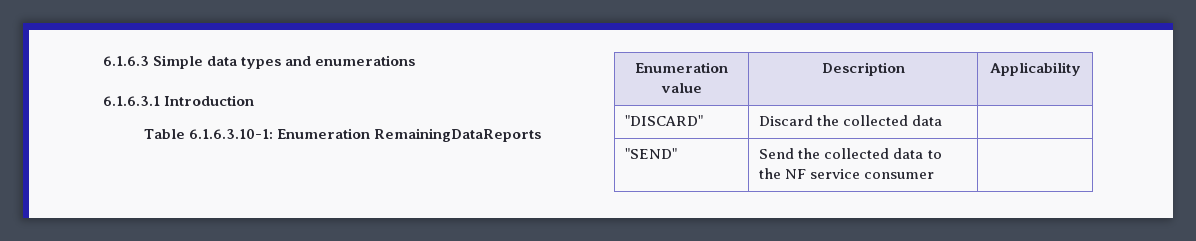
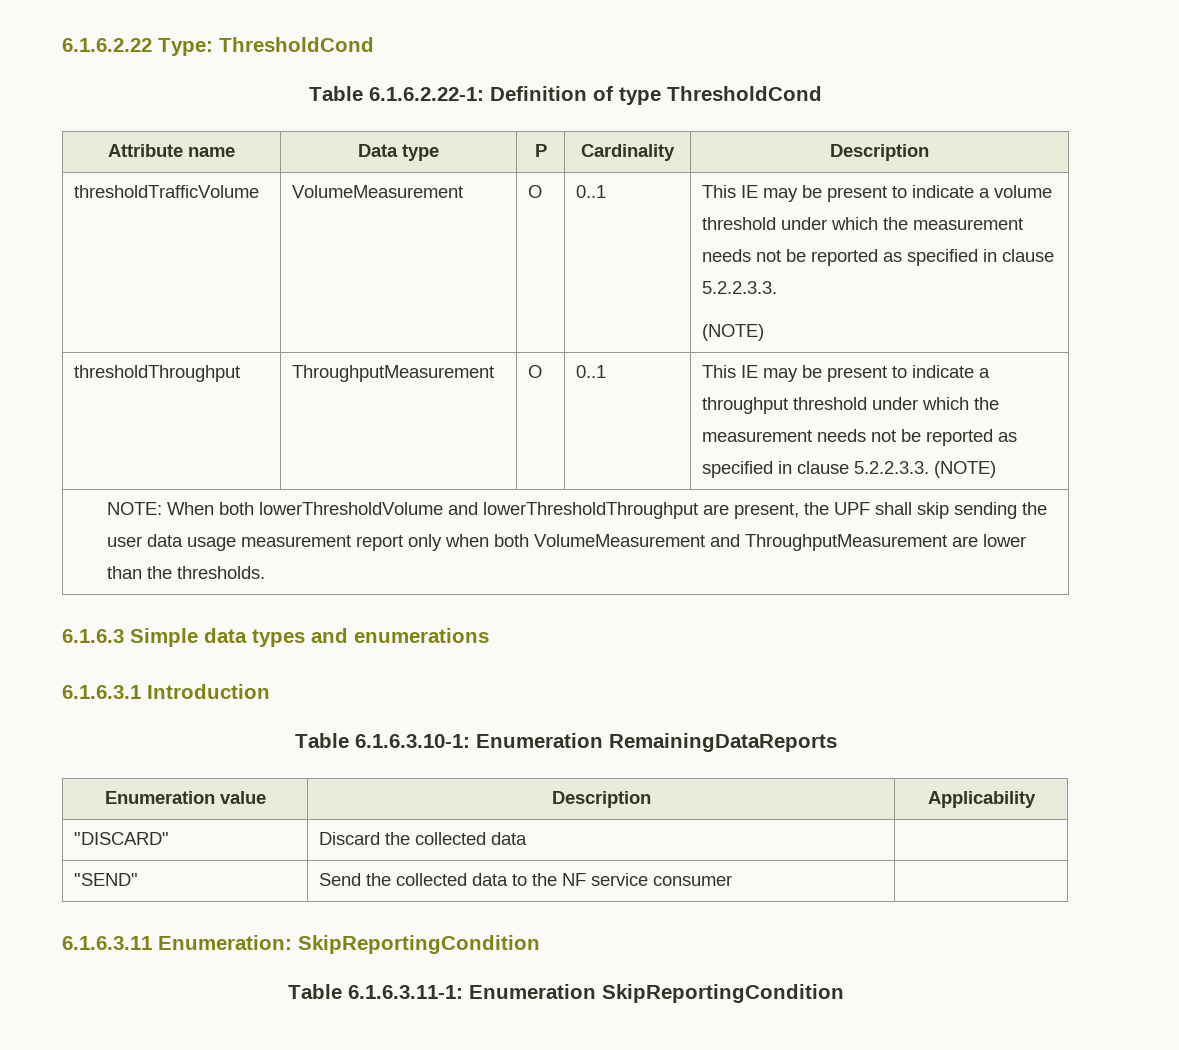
(103, 61) none -> [62,37,374,56] [309,86,822,105] [108,144,235,157] [357,144,439,161] [534,144,547,157] [581,144,675,161] [830,144,929,161] [74,185,260,198] [292,185,464,198] [528,185,543,198] [576,185,607,198] [702,185,1053,202] [702,217,1024,230] [702,249,1055,266] [702,281,778,294] [702,324,765,341] [74,365,241,382] [292,365,495,382] [528,365,543,378] [576,365,607,378] [702,365,991,382] [702,397,1000,414] [702,429,1018,446] [702,461,997,478] [106,502,1047,519] [106,534,1026,551] [106,566,265,579] 6.1.6.2.22 Type: ThresholdCond // Table 6.1.6.2.22-1: Definition of type ThresholdCond // Attribute name | Data type | P | Cardinality | Description // thresholdTrafficVolume | VolumeMeasurement | O | 0..1 | This IE may be present to indicate a volume threshold under which the measurement needs not be reported as specified in clause 5.2.2.3.3. // (NOTE) // thresholdThroughput | ThroughputMeasurement | O | 0..1 | This IE may be present to indicate a throughput threshold under which the measurement needs not be reported as specified in clause 5.2.2.3.3. (NOTE) // NOTE: When both lowerThresholdVolume and lowerThresholdThroughput are present, the UPF shall skip sending the user data usage measurement report only when both VolumeMeasurement and ThroughputMeasurement are lower than the thresholds. //
(935, 175) none -> [62,935,540,954] [287,984,844,1003] // 6.1.6.3.11 Enumeration: SkipReportingCondition // Table 6.1.6.3.11-1: Enumeration SkipReportingCondition

